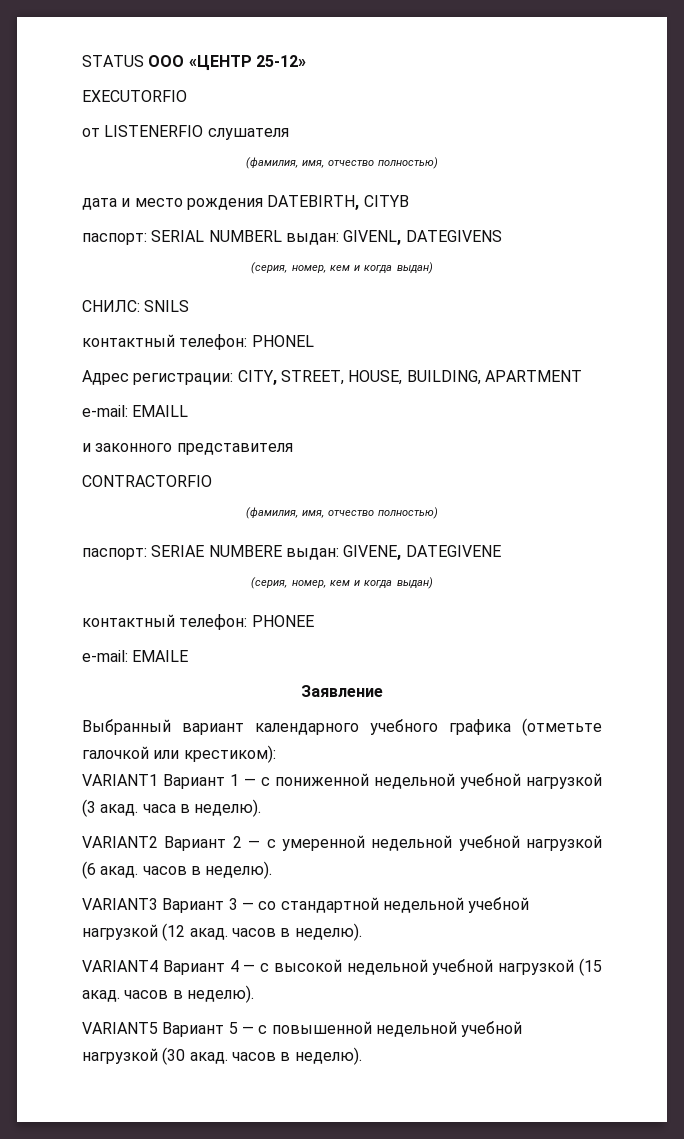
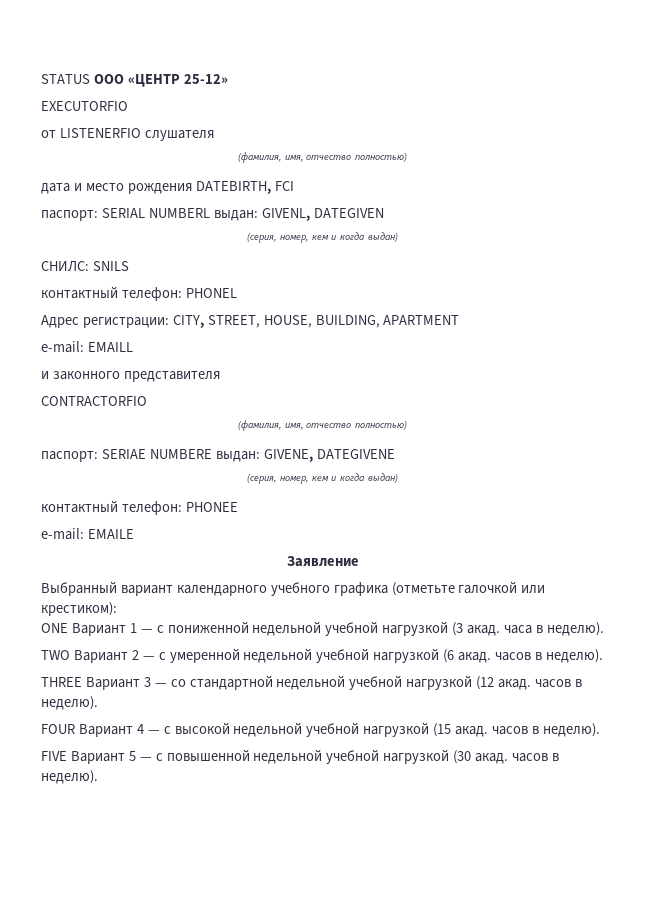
[363,195,409,207] CITYB -> [274,181,294,191] FCI
[405,230,502,242] DATEGIVENS -> [313,208,384,218] DATEGIVEN
[82,774,158,786] VARIANT1 -> [41,623,68,633] ONE
[82,836,158,848] VARIANT2 -> [41,650,70,660] TWO
[82,898,158,910] VARIANT3 -> [41,677,82,687] THREE
[82,960,158,972] VARIANT4 -> [41,724,75,734] FOUR
[82,1022,158,1034] VARIANT5 -> [41,751,67,761] FIVE

